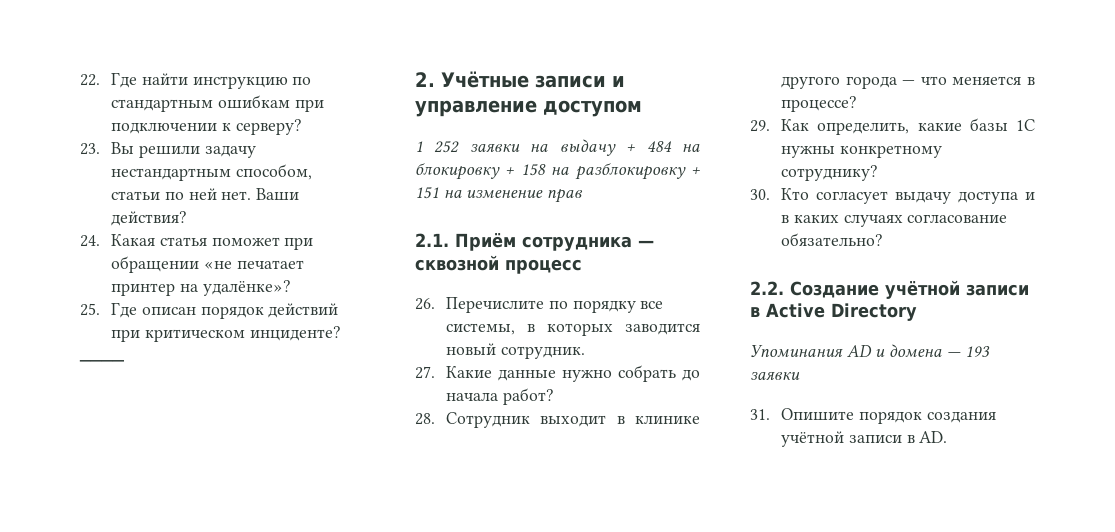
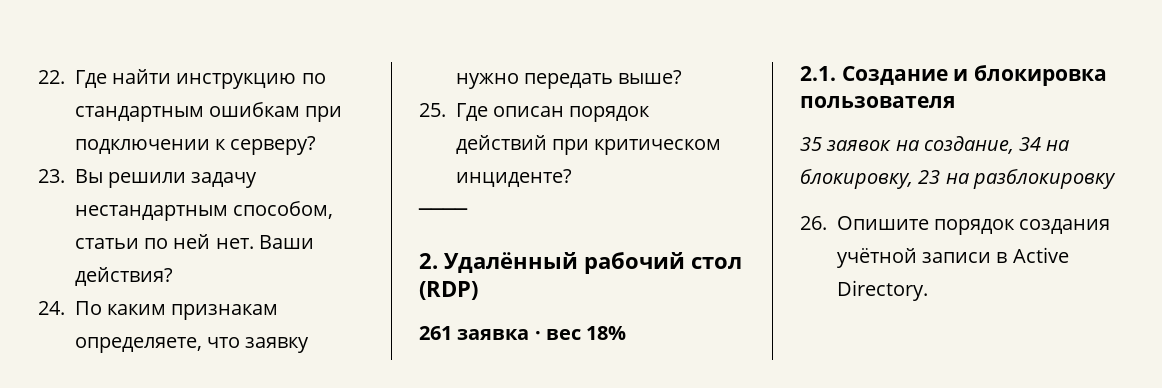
[111,234,314,250] [111,256,304,273] [111,280,291,296] Какая статья поможет при обращении «не печатает принтер на удалёнке»? -> [74,301,279,320] [74,337,310,353] [455,70,683,89] По каким признакам определяете, что заявку нужно передать выше?
[441,71,625,88] [415,100,642,117] [415,139,700,156] [415,163,700,180] [415,187,584,203] [415,233,654,251] [415,255,582,274] [415,297,664,313] [446,323,700,336] [446,343,585,359] [415,365,700,382] [446,388,554,405] [415,412,700,428] [781,76,1035,89] [781,96,858,112] [750,118,1035,135] [781,145,942,158] [781,165,879,181] [750,188,1035,204] [781,214,1008,227] [781,233,884,246] [750,280,1029,299] [750,303,917,321] [750,344,990,358] [750,371,800,380] [750,409,770,420] Учётные записи и управление доступом // 1 252 заявки на выдачу + 484 на блокировку + 158 на разблокировку + 151 на изменение прав // 2.1. Приём сотрудника — сквозной процесс // 26. Перечислите по порядку все системы, в которых заводится новый сотрудник. // 27. Какие данные нужно собрать до начала работ? // 28. Сотрудник выходит в клинике другого города — что меняется в процессе? // 29. Как определить, какие базы 1С нужны конкретному сотруднику? // 30. Кто согласует выдачу доступа и в каких случаях согласование обязательно? // 2.2. Создание учётной записи в Active Directory // Упоминания AD и домена — 193 заявки // 31. -> [444,252,742,274] [419,281,478,300] [419,326,627,340] [800,65,1107,86] [800,96,955,108] [800,136,1070,154] [800,169,1116,189] [800,216,827,230] Удалённый рабочий стол (RDP) // 261 заявка · вес 18% // 2.1. Создание и блокировка пользователя // 35 заявок на создание, 34 на блокировку, 23 на разблокировку // 26.
[919,431,948,443] AD. -> [1012,247,1069,263] [836,280,928,301] Active Directory.

